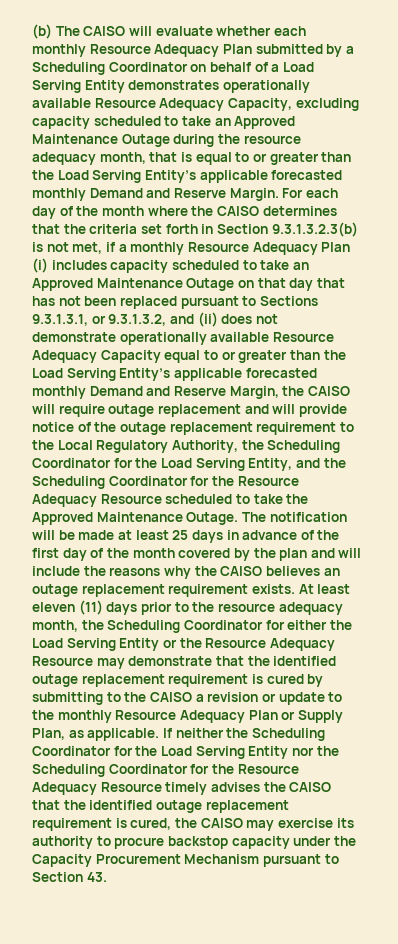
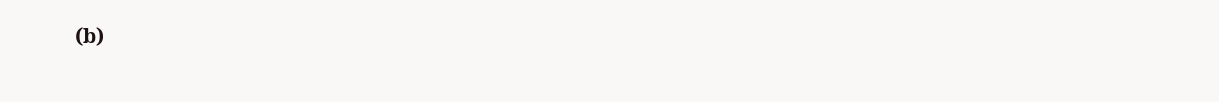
[55,26,306,36] [32,44,354,57] [32,62,314,75] [32,80,310,93] [32,98,359,111] [32,116,296,129] [32,134,301,147] [32,152,352,165] [32,170,343,183] [32,188,338,201] [32,206,337,219] [32,222,358,237] [32,242,351,255] [32,258,309,273] [32,278,345,291] [32,296,318,309] [32,312,278,327] [32,332,334,345] [32,350,346,363] [32,368,317,381] [32,386,350,399] [32,404,347,417] [32,422,354,435] [32,440,341,453] [32,458,346,471] [32,476,299,489] [32,494,309,507] [32,512,347,525] [32,530,340,543] [32,548,362,561] [32,566,340,579] [32,584,351,597] [32,600,343,615] [32,620,352,633] [32,638,335,651] [32,656,337,669] [32,674,324,687] [32,692,343,705] [32,710,343,723] [32,728,325,741] [32,746,339,759] [32,764,299,777] [32,782,332,795] [32,800,289,813] [32,818,354,831] [32,836,356,849] [32,854,339,867] [32,872,107,882] The CAISO will evaluate whether each monthly Resource Adequacy Plan submitted by a Scheduling Coordinator on behalf of a Load Serving Entity demonstrates operationally available Resource Adequacy Capacity, excluding capacity scheduled to take an Approved Maintenance Outage during the resource adequacy month, that is equal to or greater than the Load Serving Entity’s applicable forecasted monthly Demand and Reserve Margin. For each day of the month where the CAISO determines that the criteria set forth in Section 9.3.1.3.2.3(b) is not met, if a monthly Resource Adequacy Plan (i) includes capacity scheduled to take an Approved Maintenance Outage on that day that has not been replaced pursuant to Sections 9.3.1.3.1, or 9.3.1.3.2, and (ii) does not demonstrate operationally available Resource Adequacy Capacity equal to or greater than the Load Serving Entity’s applicable forecasted monthly Demand and Reserve Margin, the CAISO will require outage replacement and will provide notice of the outage replacement requirement to the Local Regulatory Authority, the Scheduling Coordinator for the Load Serving Entity, and the Scheduling Coordinator for the Resource Adequacy Resource scheduled to take the Approved Maintenance Outage. The notification will be made at least 25 days in advance of the first day of the month covered by the plan and will include the reasons why the CAISO believes an outage replacement requirement exists. At least eleven (11) days prior to the resource adequacy month, the Scheduling Coordinator for either the Load Serving Entity or the Resource Adequacy Resource may demonstrate that the identified outage replacement requirement is cured by submitting to the CAISO a revision or update to the monthly Resource Adequacy Plan or Supply Plan, as applicable. If neither the Scheduling Coordinator for the Load Serving Entity nor the Scheduling Coordinator for the Resource Adequacy Resource timely advises the CAISO that the identified outage replacement requirement is cured, the CAISO may exercise its authority to procure backstop capacity under the Capacity Procurement Mechanism pursuant to Section 43. -> (104, 36) none

